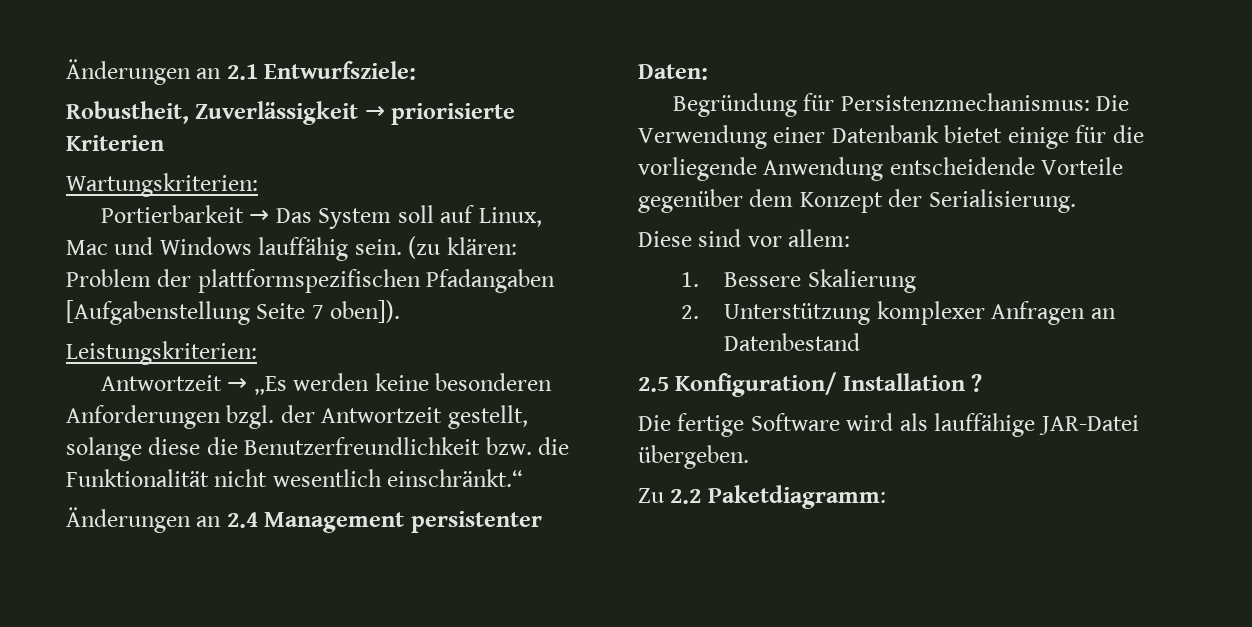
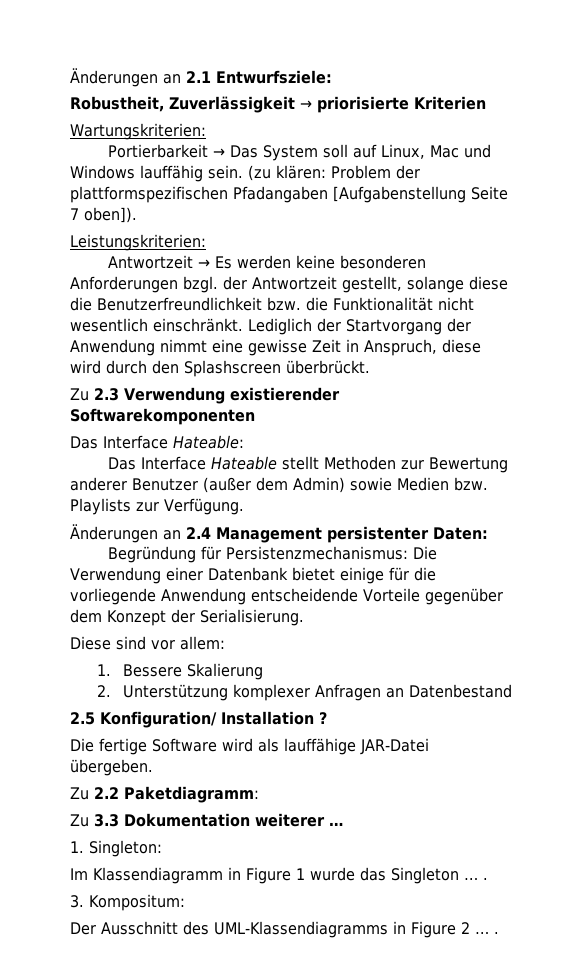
[253,376,287,395] „Es -> [215,256,233,269] Es
[387,469,524,487] einschränkt.“ -> [153,318,471,335] [70,339,481,356] [70,360,370,377] [70,387,340,404] [70,408,255,425] [70,435,244,449] [108,456,509,473] [70,477,488,493] [70,498,244,515] einschränkt. Lediglich der Startvorgang der Anwendung nimmt eine gewisse Zeit in Anspruch, diese wird durch den Splashscreen überbrückt. // Zu 2.3 Verwendung existierender Softwarekomponenten // Das Interface Hateable: // Das Interface Hateable stellt Methoden zur Bewertung anderer Benutzer (außer dem Admin) sowie Medien bzw. Playlists zur Verfügung.
(886, 497) none -> [70,813,343,827] [70,840,162,857] [70,867,488,884] [70,894,185,911] [70,921,499,938] // Zu 3.3 Dokumentation weiterer … // 1. Singleton: // Im Klassendiagramm in Figure 1 wurde das Singleton … . // 3. Kompositum: // Der Ausschnitt des UML-Klassendiagramms in Figure 2 … .

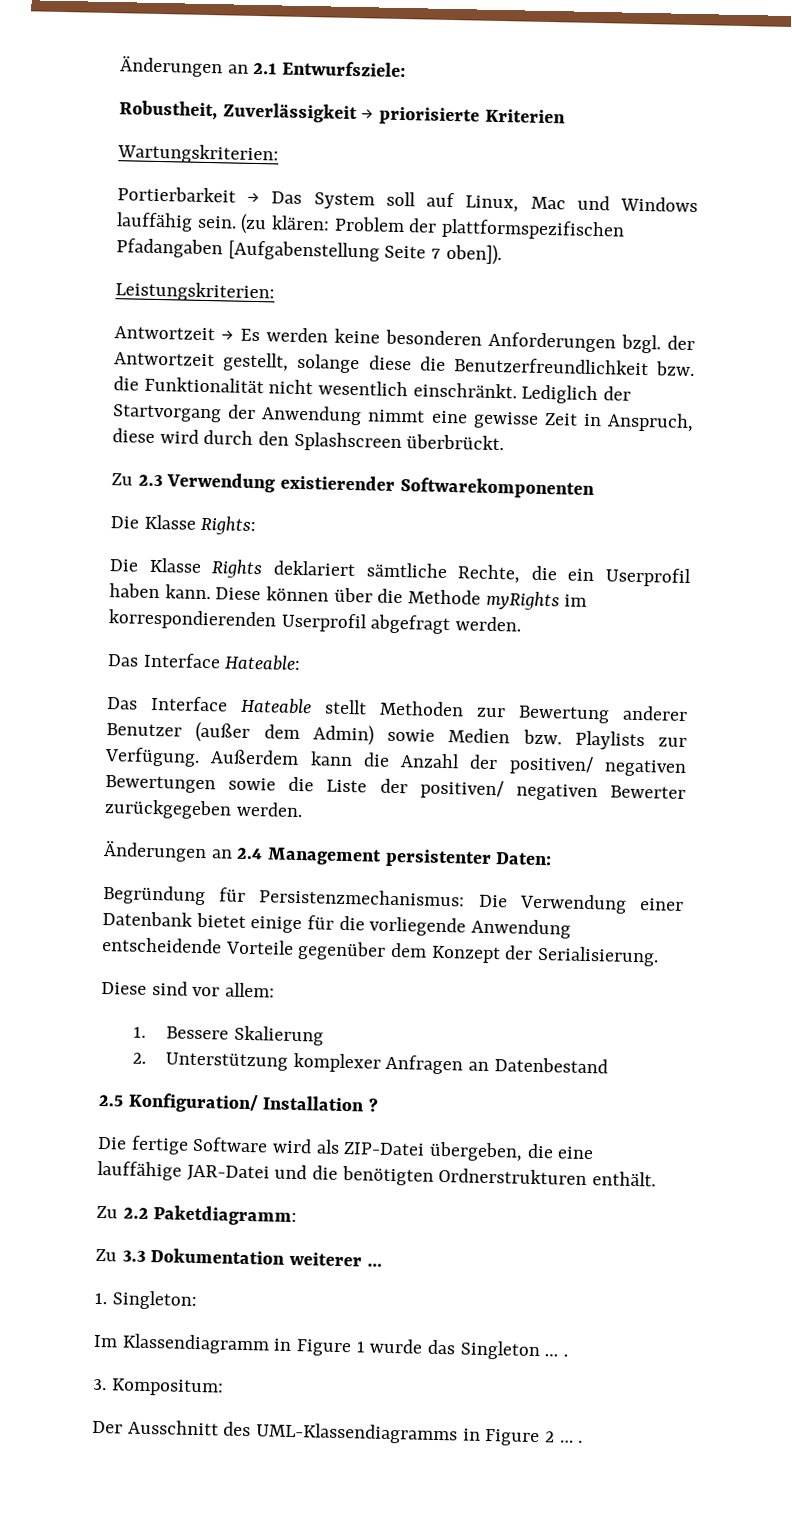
(255, 416) none -> [110,514,257,536] [109,557,692,588] [109,583,588,611] [108,609,522,635] // Die Klasse Rights: // Die Klasse Rights deklariert sämtliche Rechte, die ein Userprofil haben kann. Diese können über die Methode myRights im korrespondierenden Userprofil abgefragt werden.
(244, 506) none -> [210,749,687,777] [105,775,686,802] [104,799,303,820] Außerdem kann die Anzahl der positiven/ negativen Bewertungen sowie die Liste der positiven/ negativen Bewerter zurückgegeben werden.
[284,738,429,755] [70,759,153,776] lauffähige JAR-Datei übergeben. -> [343,1141,595,1162] [97,1160,657,1187] ZIP-Datei übergeben, die eine lauffähige JAR-Datei und die benötigten Ordnerstrukturen enthält.

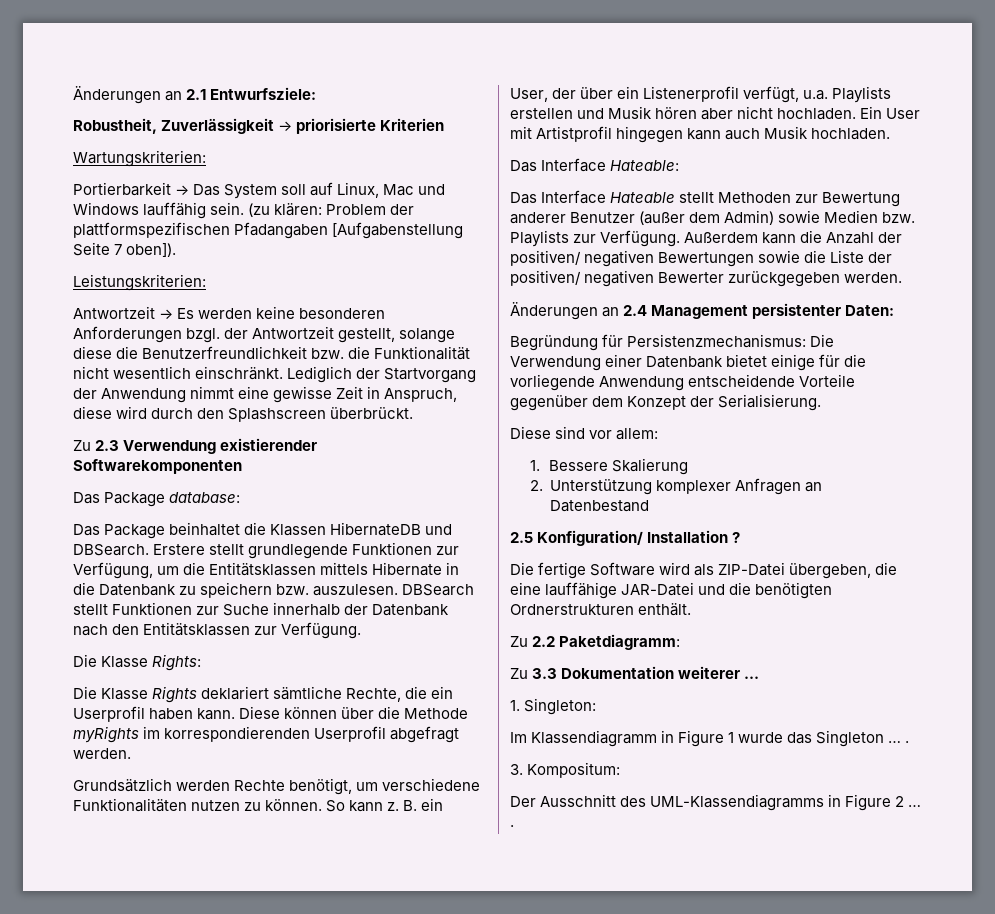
(595, 488) none -> [73,492,241,507] [73,522,453,539] [73,542,460,559] [73,562,460,579] [73,582,475,598] [73,602,450,616] [73,622,362,639] // Das Package database: // Das Package beinhaltet die Klassen HibernateDB und DBSearch. Erstere stellt grundlegende Funktionen zur Verfügung, um die Entitätsklassen mittels Hibernate in die Datenbank zu speichern bzw. auszulesen. DBSearch stellt Funktionen zur Suche innerhalb der Datenbank nach den Entitätsklassen zur Verfügung.
(522, 624) none -> [73,778,481,795] [73,798,444,812] [510,86,892,103] [510,106,921,120] [510,126,891,143] // Grundsätzlich werden Rechte benötigt, um verschiedene Funktionalitäten nutzen zu können. So kann z. B. ein User, der über ein Listenerprofil verfügt, u.a. Playlists erstellen und Musik hören aber nicht hochladen. Ein User mit Artistprofil hingegen kann auch Musik hochladen.

